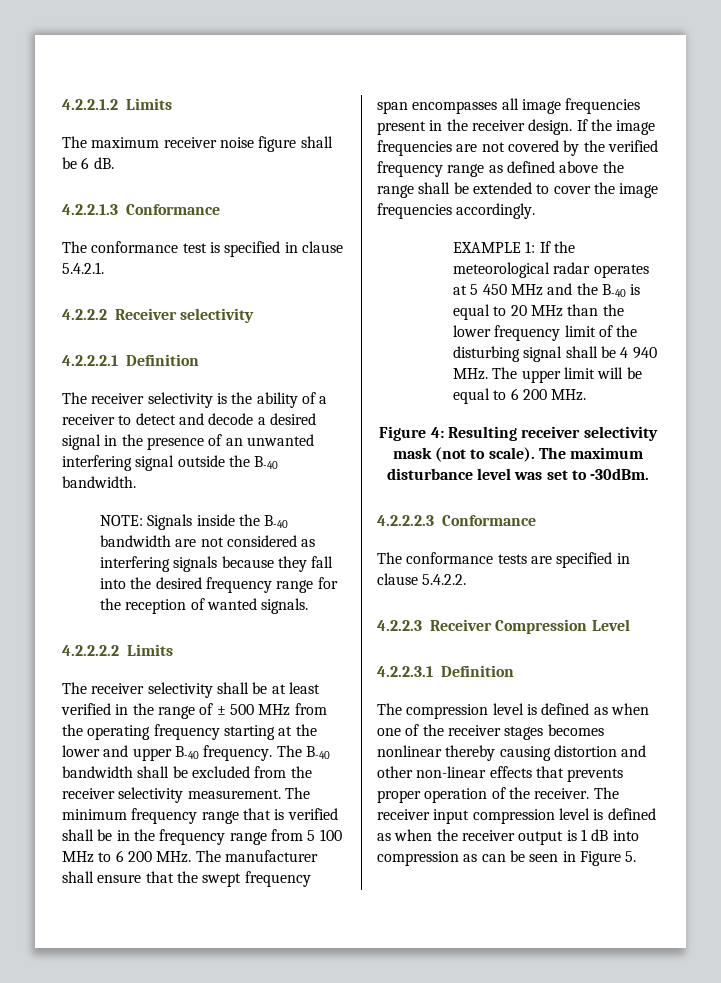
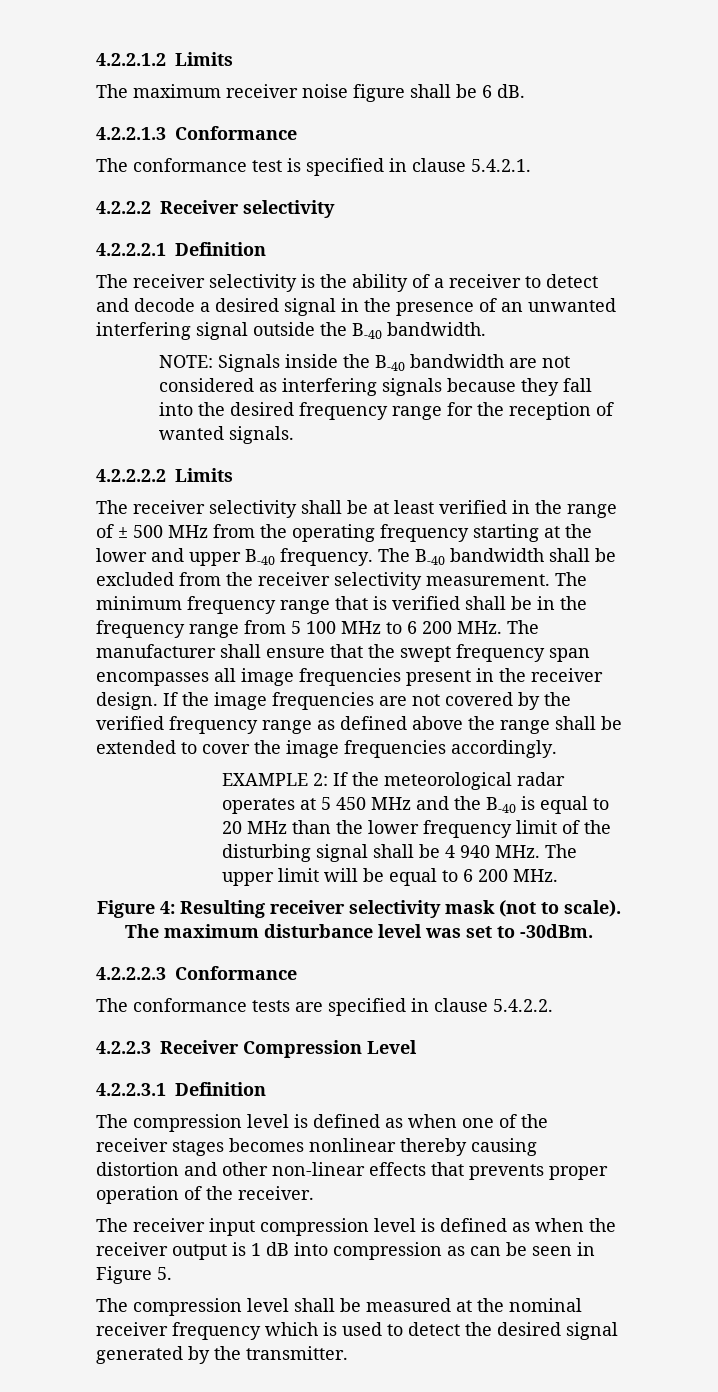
[525,241,536,253] 1: -> [312,773,328,786] 2:
(590, 793) none -> (314, 1193) //
(637, 856) none -> [96,1298,582,1316] [96,1322,618,1340] [96,1346,348,1364] // The compression level shall be measured at the nominal receiver frequency which is used to detect the desired signal generated by the transmitter.

